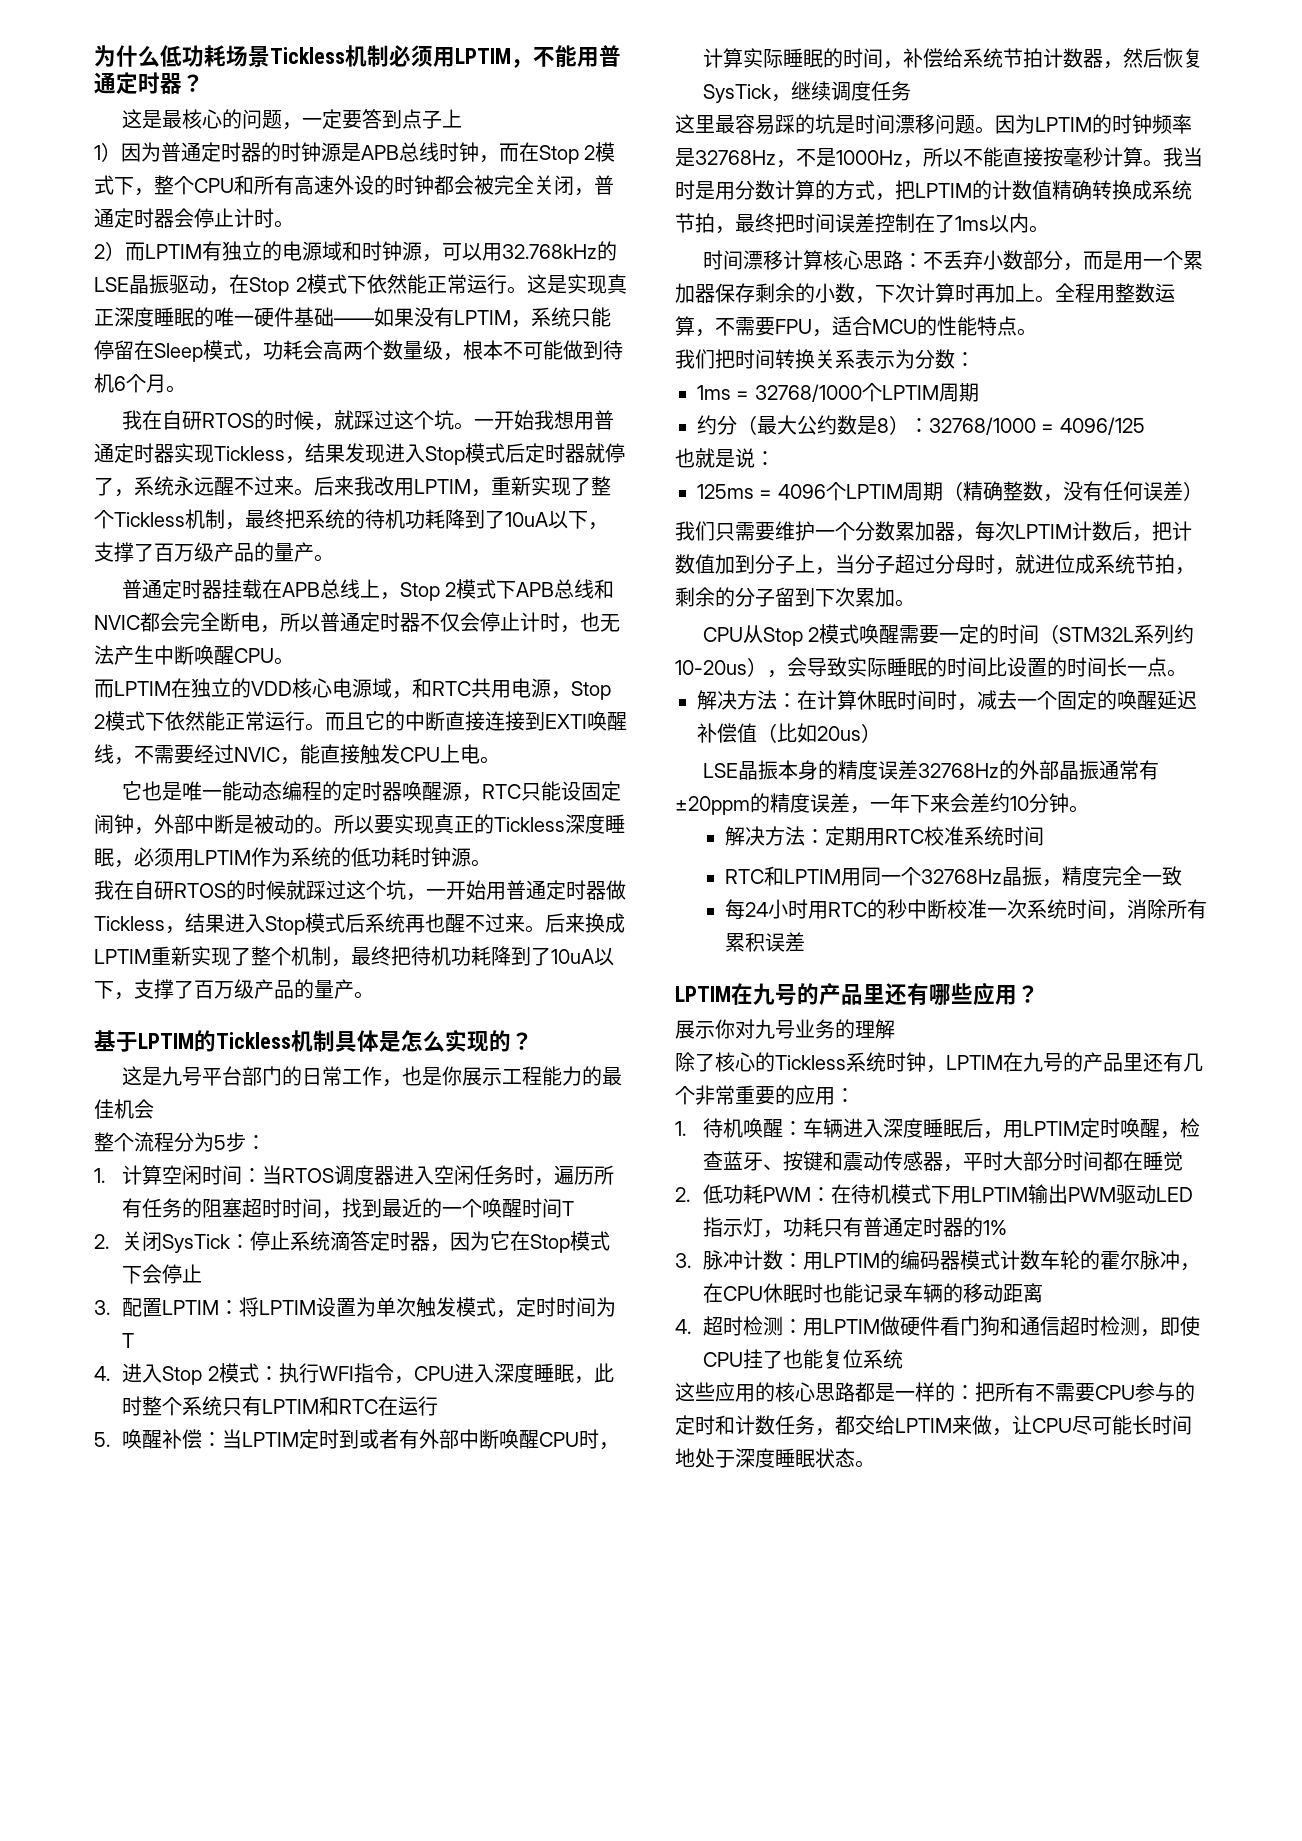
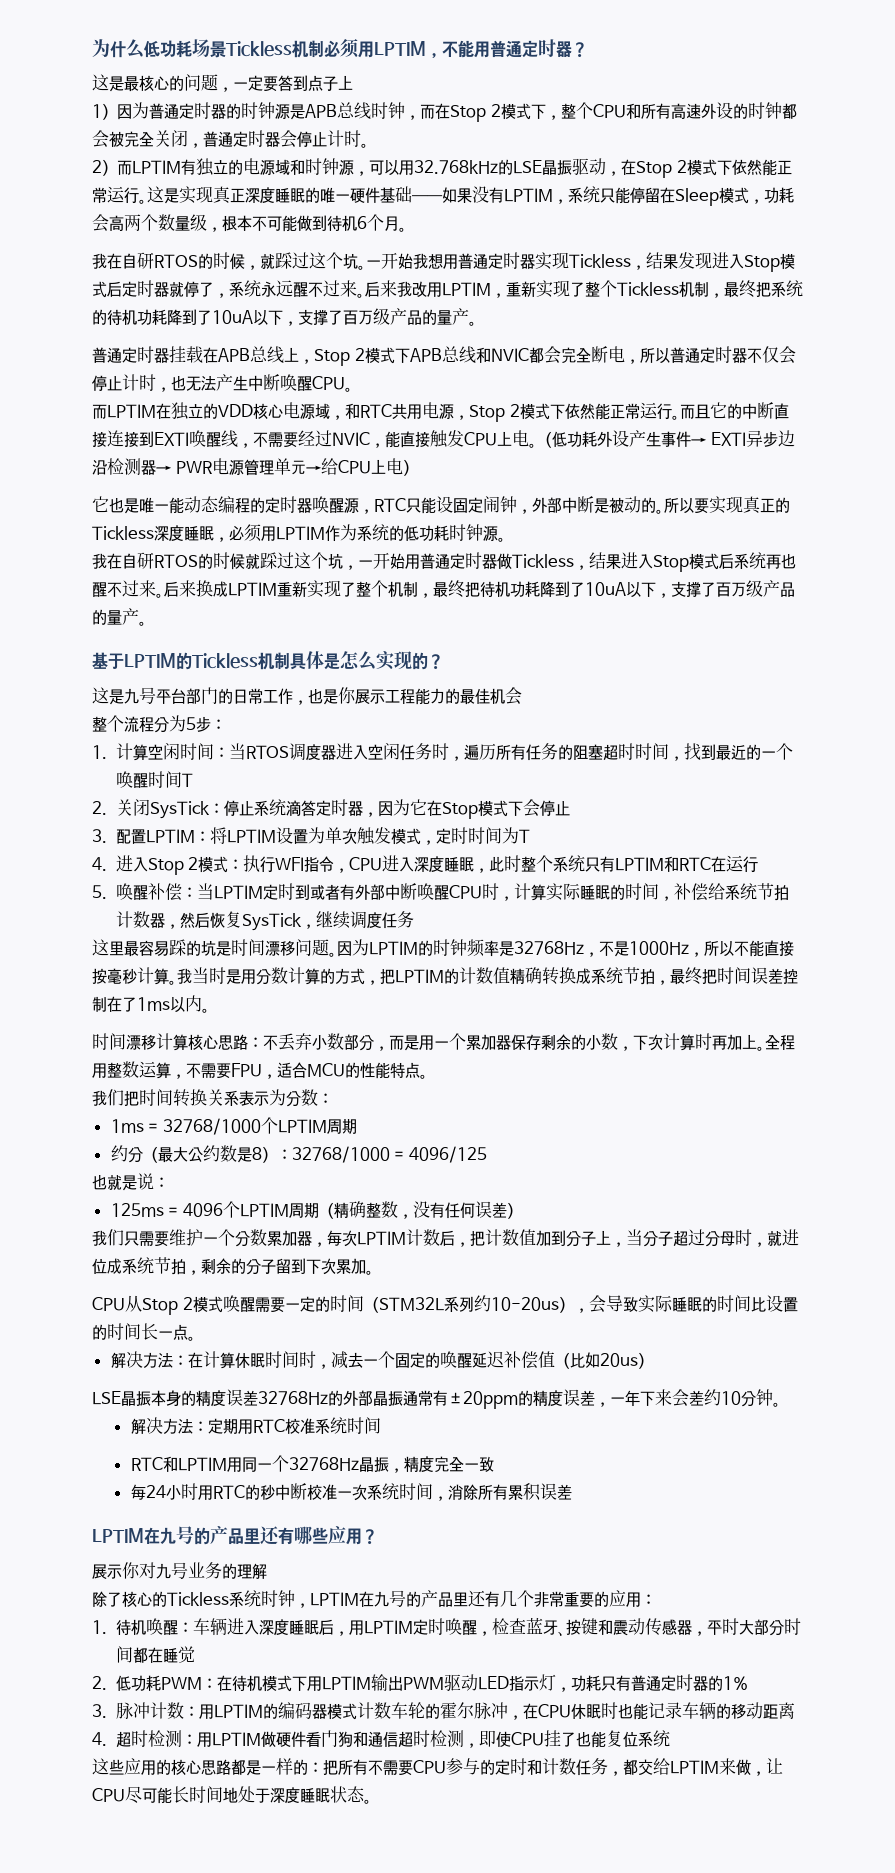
(500, 760) none -> [537,430,795,448] [92,458,418,476] （低功耗外设产生事件→ EXTI异步边沿检测器→ PWR电源管理单元→给CPU上电）

